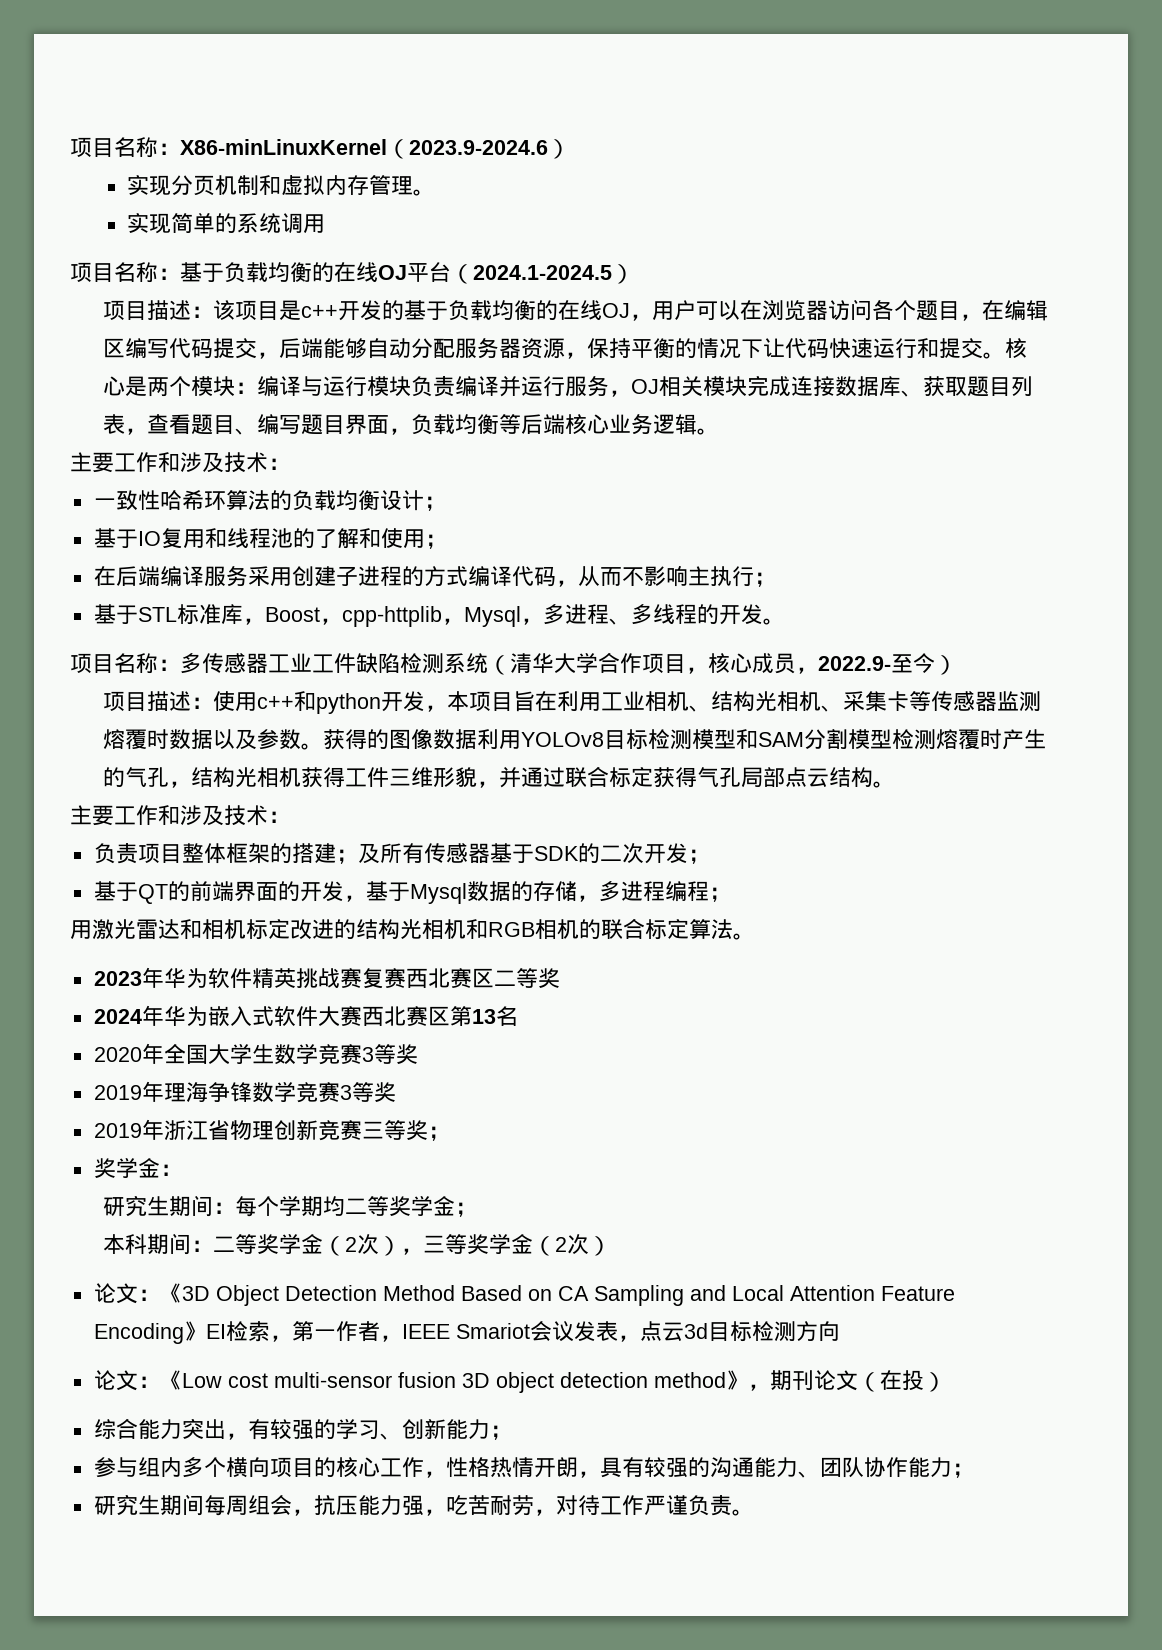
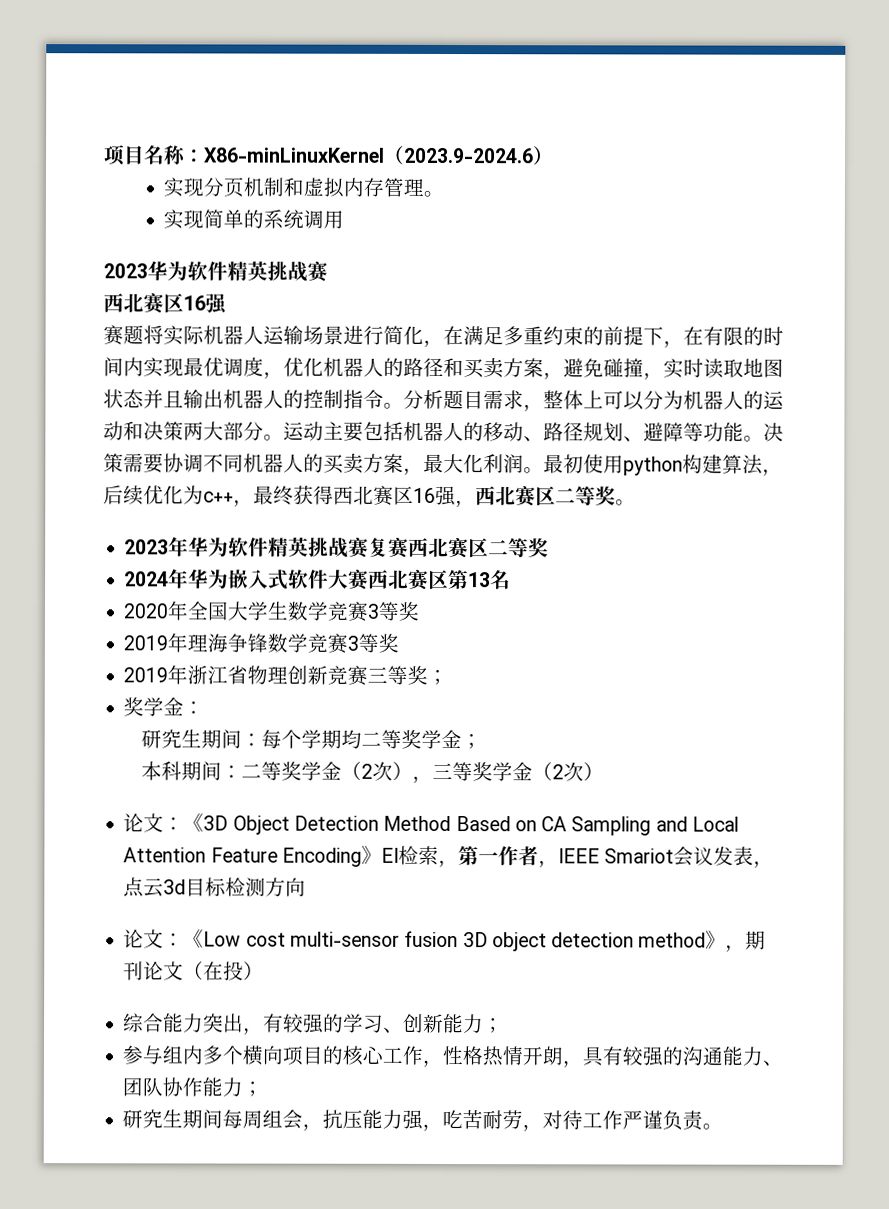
[70,262,634,284] [103,299,1049,321] [103,338,1028,359] [103,375,1034,397] [103,414,720,435] [70,452,290,473] [93,490,446,511] [93,528,447,549] [93,565,776,587] [93,604,785,627] [70,652,957,675] [103,691,1042,714] [103,729,1047,750] [103,766,896,788] [70,805,290,826] [93,843,710,864] [93,880,731,904] [70,918,733,940] 项目名称：基于负载均衡的在线OJ平台（2024.1-2024.5） // 项目描述：该项目是c++开发的基于负载均衡的在线OJ，用户可以在浏览器访问各个题目，在编辑区编写代码提交，后端能够自动分配服务器资源，保持平衡的情况下让代码快速运行和提交。核心是两个模块：编译与运行模块负责编译并运行服务，OJ相关模块完成连接数据库、获取题目列表，查看题目、编写题目界面，负载均衡等后端核心业务逻辑。 // 主要工作和涉及技术： // 一致性哈希环算法的负载均衡设计； // 基于IO复用和线程池的了解和使用； // 在后端编译服务采用创建子进程的方式编译代码，从而不影响主执行； // 基于STL标准库，Boost，cpp-httplib，Mysql，多进程、多线程的开发。 // 项目名称：多传感器工业工件缺陷检测系统（清华大学合作项目，核心成员，2022.9-至今） // 项目描述：使用c++和python开发，本项目旨在利用工业相机、结构光相机、采集卡等传感器监测熔覆时数据以及参数。获得的图像数据利用YOLOv8目标检测模型和SAM分割模型检测熔覆时产生的气孔，结构光相机获得工件三维形貌，并通过联合标定获得气孔局部点云结构。 // 主要工作和涉及技术： // 负责项目整体框架的搭建；及所有传感器基于SDK的二次开发； // 基于QT的前端界面的开发，基于Mysql数据的存储，多进程编程； // 用激光雷达和相机标定改进的结构光相机和RGB相机的联合标定算法 -> [103,260,329,283] [103,292,227,315] [103,325,784,348] [103,357,784,380] [103,389,784,412] [103,421,784,442] [103,453,783,476] [103,485,616,508] 2023华为软件精英挑战赛 // 西北赛区16强 // 赛题将实际机器人运输场景进行简化，在满足多重约束的前提下，在有限的时间内实现最优调度，优化机器人的路径和买卖方案，避免碰撞，实时读取地图状态并且输出机器人的控制指令。分析题目需求，整体上可以分为机器人的运动和决策两大部分。运动主要包括机器人的移动、路径规划、避障等功能。决策需要协调不同机器人的买卖方案，最大化利润。最初使用python构建算法，后续优化为c++，最终获得西北赛区16强，西北赛区二等奖

